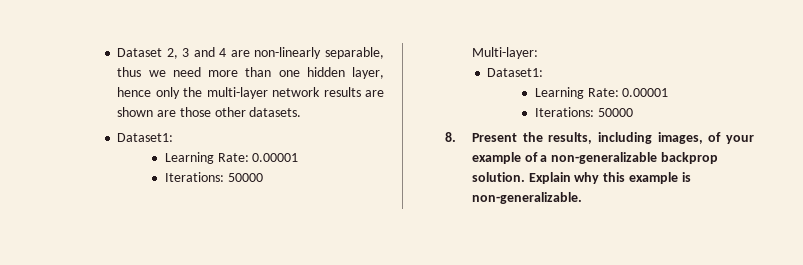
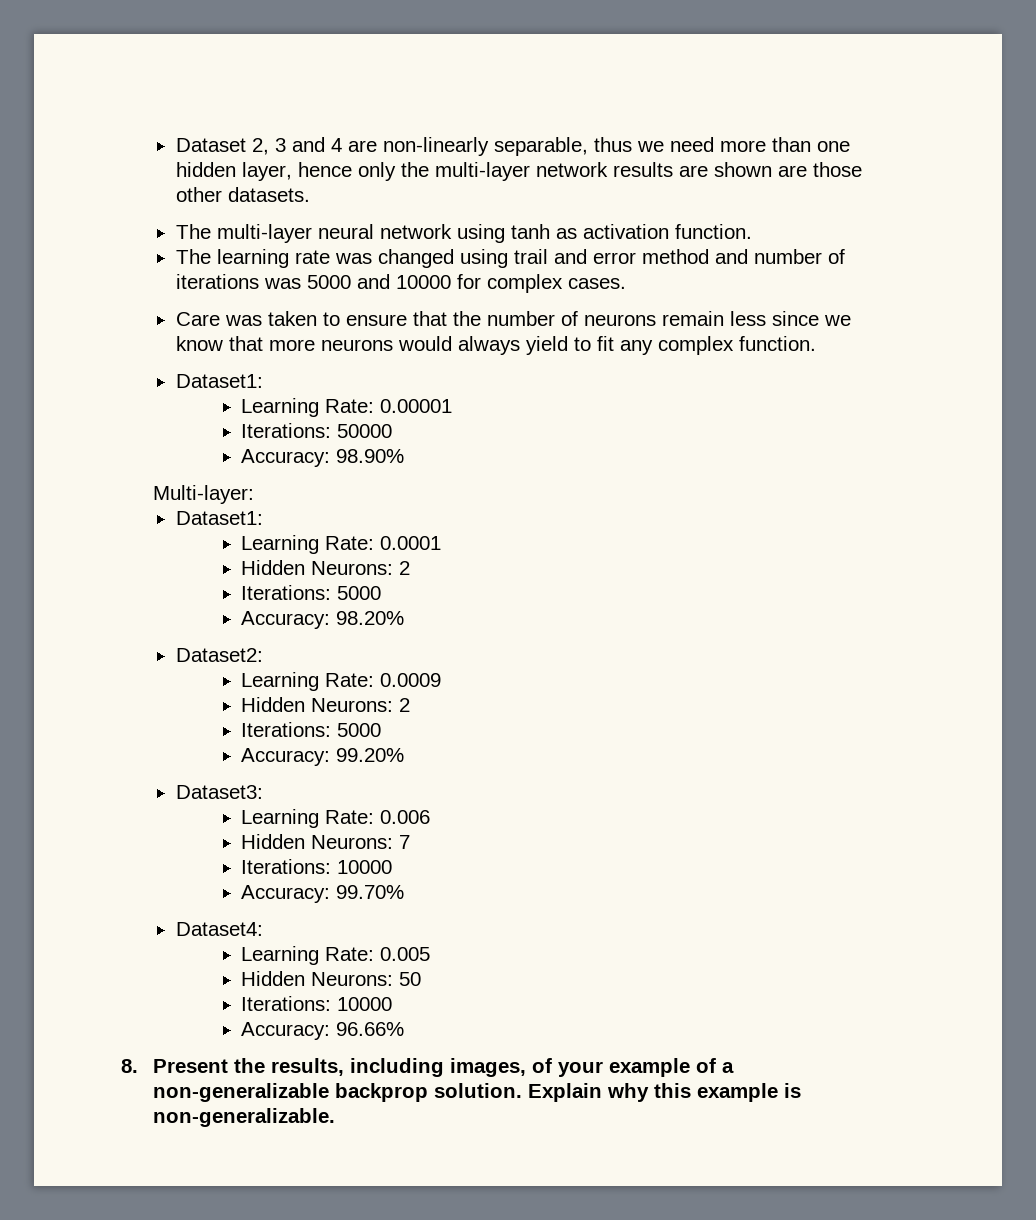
[117,133,174,142] [164,152,299,164] [164,172,263,182] // Dataset1: // Learning Rate: 0.00001 // Iterations: 50000 -> [175,224,752,243] [175,249,845,268] [175,274,626,293] [175,311,851,326] [175,336,816,355] [175,374,263,388] [241,398,453,417] [241,423,393,438] [241,449,405,467] // The multi-layer neural network using tanh as activation function. // The learning rate was changed using trail and error method and number of iterations was 5000 and 10000 for complex cases. // Care was taken to ensure that the number of neurons remain less since we know that more neurons would always yield to fit any complex function. // Dataset1: // Learning Rate: 0.00001 // Iterations: 50000 // Accuracy: 98.90%
[622,88,669,97] [534,107,633,117] 0.00001 // Iterations: 50000 -> [380,536,442,550] [241,560,411,575] [241,585,382,600] [241,611,405,629] [175,648,263,662] [241,672,442,691] [241,697,411,712] [241,722,382,737] [241,748,405,766] [175,785,263,799] [241,809,431,828] [241,834,411,849] [241,859,393,874] [241,885,405,903] [175,922,263,936] [241,946,431,965] [241,971,422,986] [241,996,393,1011] [241,1022,405,1040] 0.0001 // Hidden Neurons: 2 // Iterations: 5000 // Accuracy: 98.20% // Dataset2: // Learning Rate: 0.0009 // Hidden Neurons: 2 // Iterations: 5000 // Accuracy: 99.20% // Dataset3: // Learning Rate: 0.006 // Hidden Neurons: 7 // Iterations: 10000 // Accuracy: 99.70% // Dataset4: // Learning Rate: 0.005 // Hidden Neurons: 50 // Iterations: 10000 // Accuracy: 96.66%

